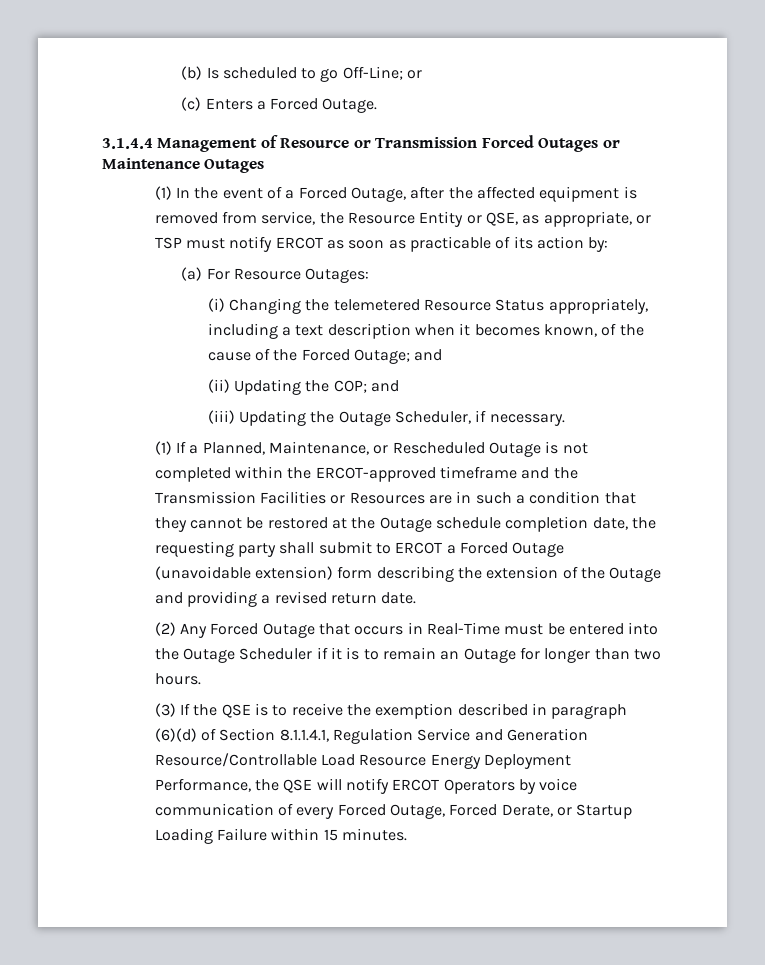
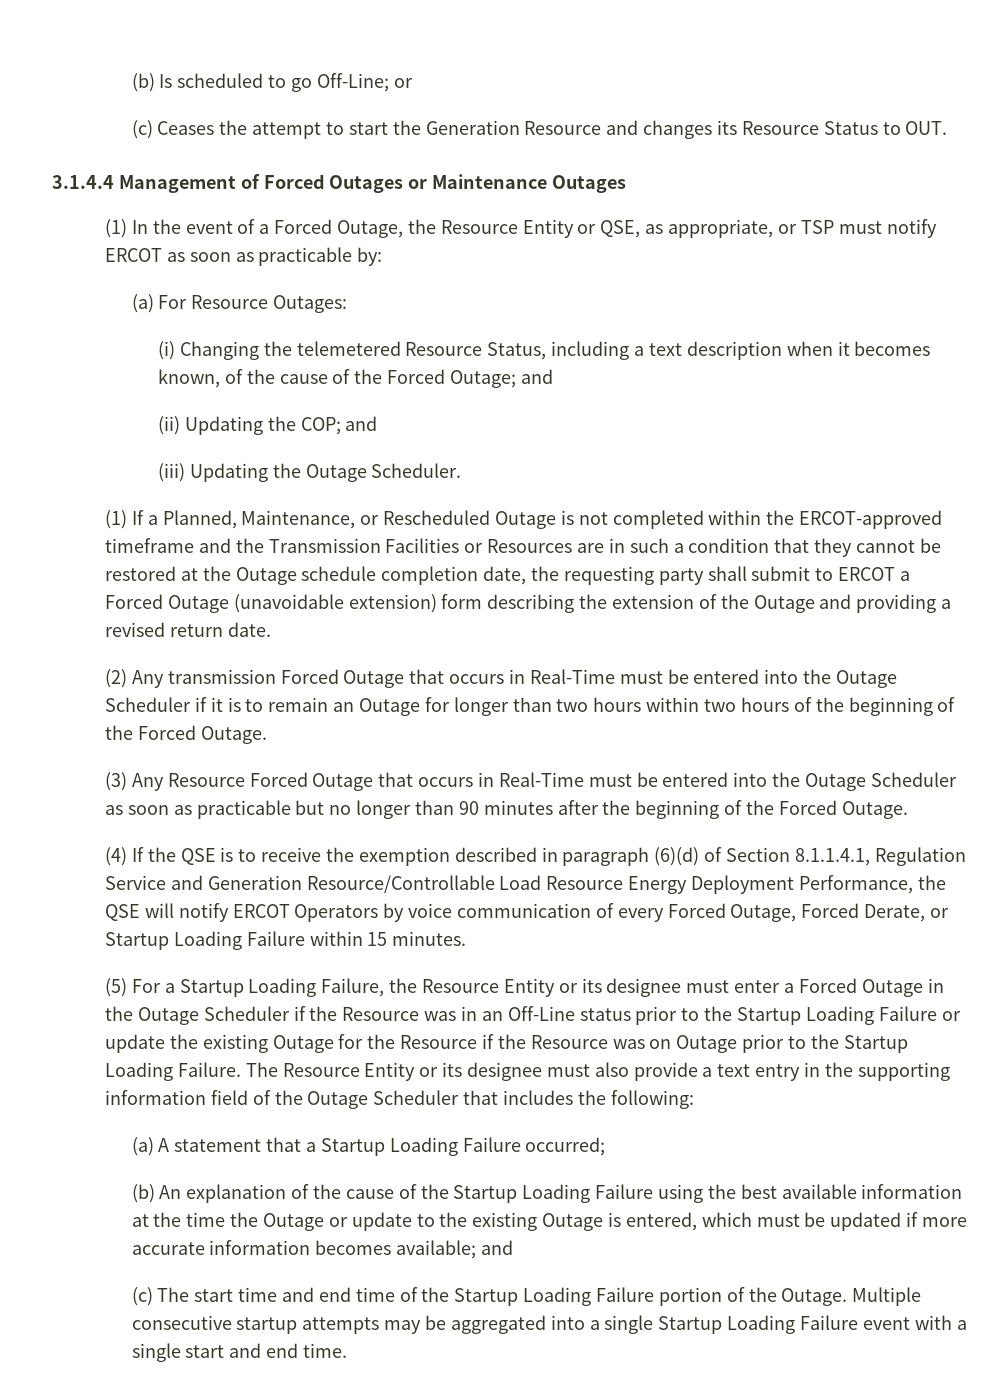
[205,98,378,113] Enters a Forced Outage. -> [157,120,948,139] Ceases the attempt to start the Generation Resource and changes its Resource Status to OUT.
[280,137,478,148] Resource or Transmission -> (260, 181) none
[410,186,637,202] [154,211,316,225] after the affected equipment is removed from service, -> (404, 229) none
[495,236,585,249] of its action -> (353, 256) none
[495,298,648,314] Status appropriately, -> [487,342,547,360] Status,
[394,410,565,426] Scheduler, if necessary. -> [371,463,462,478] Scheduler.
(208, 630) none -> [167,669,276,684] transmission
[154,673,201,685] [154,703,176,717] hours. // (3) -> [593,697,956,716] [105,725,267,744] [105,772,957,791] [105,800,908,819] [105,847,128,866] hours within two hours of the beginning of the Forced Outage. // (3) Any Resource Forced Outage that occurs in Real-Time must be entered into the Outage Scheduler as soon as practicable but no longer than 90 minutes after the beginning of the Forced Outage. // (4)
(408, 834) none -> [105,978,944,997] [105,1006,961,1025] [105,1034,908,1053] [105,1062,950,1081] [105,1090,694,1109] [131,1137,606,1156] [131,1184,963,1203] [131,1212,968,1231] [131,1240,513,1259] [131,1287,922,1306] [131,1315,967,1334] [131,1343,347,1362] // (5) For a Startup Loading Failure, the Resource Entity or its designee must enter a Forced Outage in the Outage Scheduler if the Resource was in an Off-Line status prior to the Startup Loading Failure or update the existing Outage for the Resource if the Resource was on Outage prior to the Startup Loading Failure. The Resource Entity or its designee must also provide a text entry in the supporting information field of the Outage Scheduler that includes the following: // (a) A statement that a Startup Loading Failure occurred; // (b) An explanation of the cause of the Startup Loading Failure using the best available information at the time the Outage or update to the existing Outage is entered, which must be updated if more accurate information becomes available; and // (c) The start time and end time of the Startup Loading Failure portion of the Outage. Multiple consecutive startup attempts may be aggregated into a single Startup Loading Failure event with a single start and end time.

